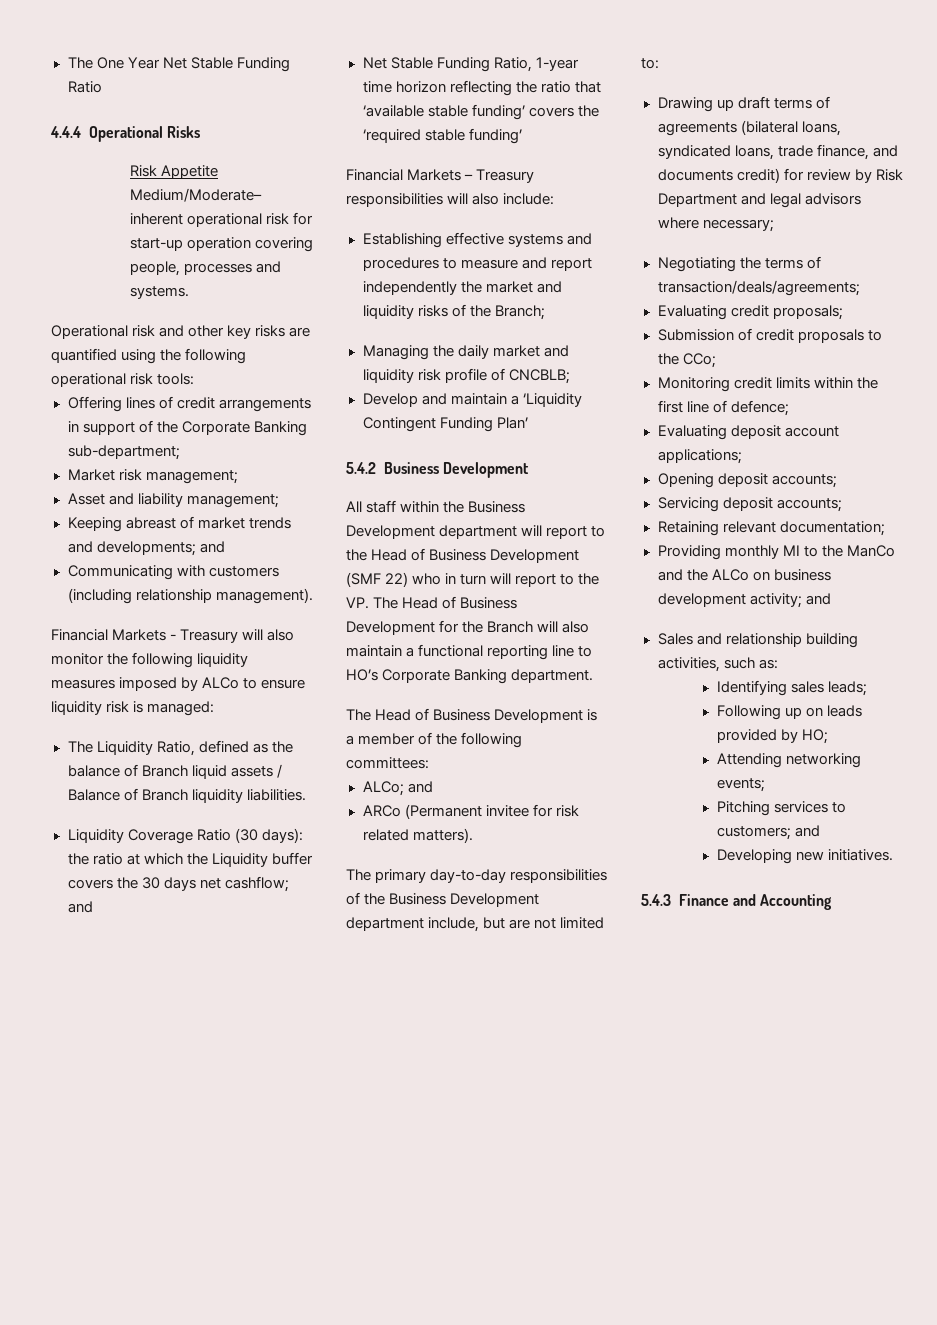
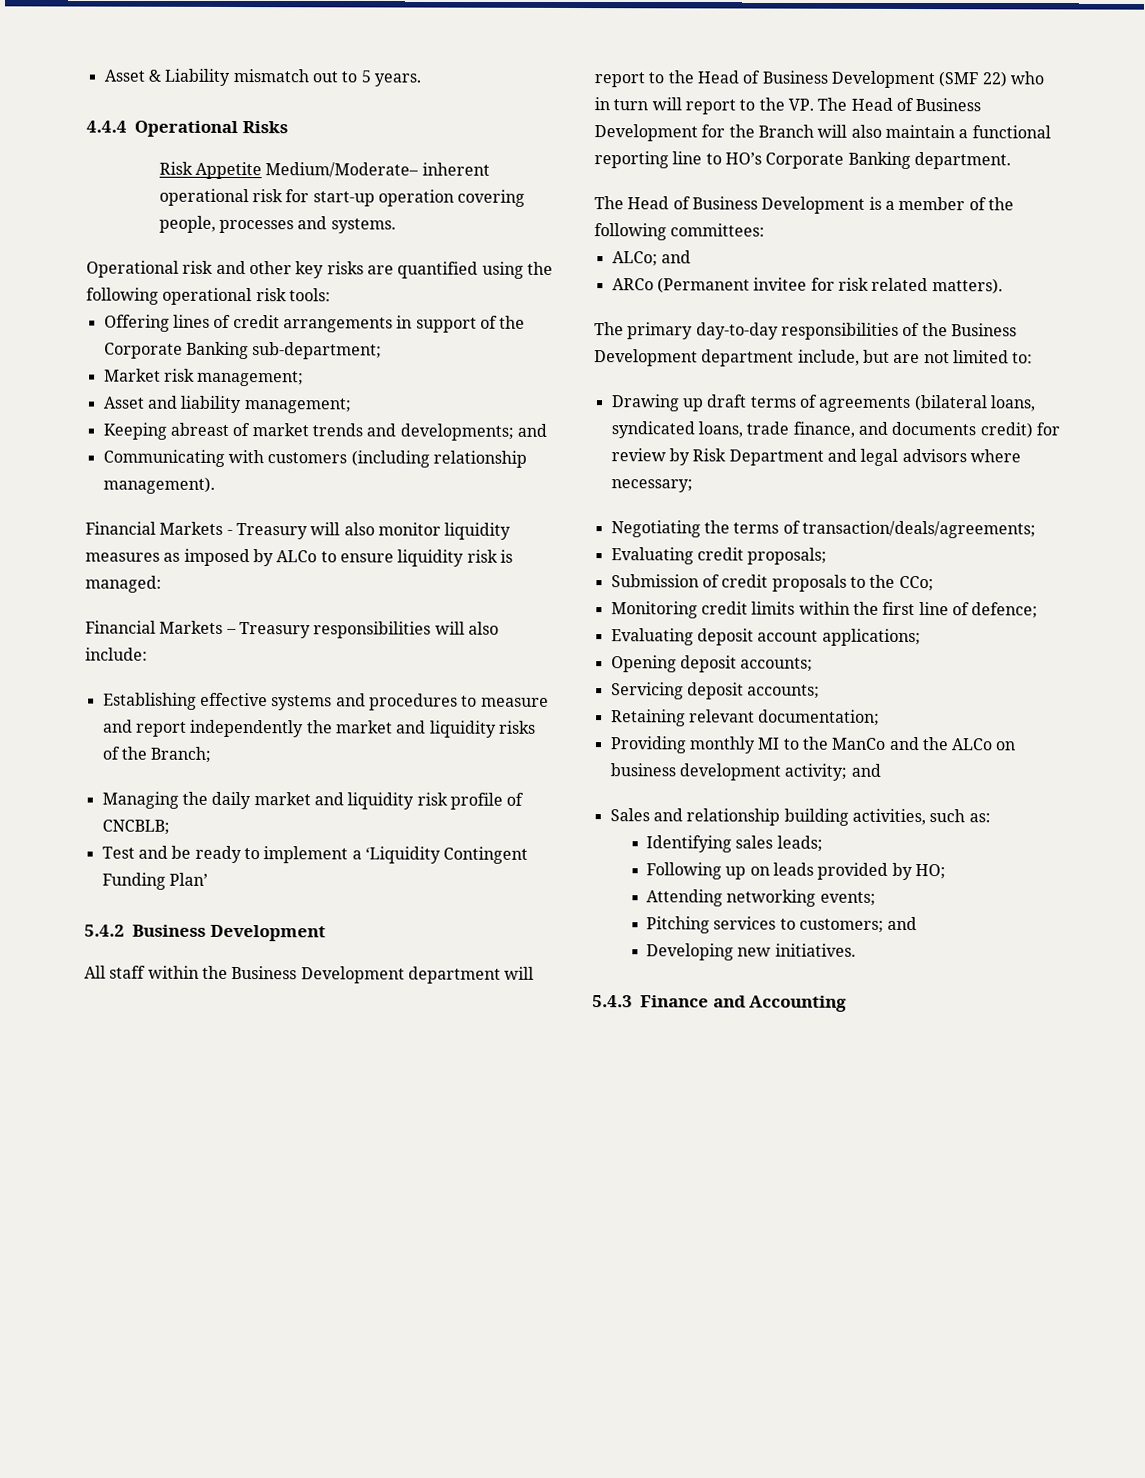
[67,57,290,72] [67,81,102,93] The One Year Net Stable Funding Ratio -> [103,68,421,87] Asset & Liability mismatch out to 5 years.
[107,652,194,668] the following -> (441, 529) none
(115, 684) none -> [163,552,181,562] as
[67,740,293,756] [67,764,282,779] [67,788,306,803] [67,828,303,844] [67,852,313,867] [67,876,289,892] [67,901,93,913] [362,57,579,72] [362,80,601,96] [362,104,599,120] [362,128,522,144] // The Liquidity Ratio, defined as the balance of Branch liquid assets / Balance of Branch liquidity liabilities. // Liquidity Coverage Ratio (30 days): the ratio at which the Liquidity buffer covers the 30 days net cashflow; and // Net Stable Funding Ratio, 1-year time horizon reflecting the ratio that ‘available stable funding’ covers the ‘required stable funding’ -> (162, 584) none
[362,393,507,407] Develop and maintain -> [101,845,349,864] Test and be ready to implement

